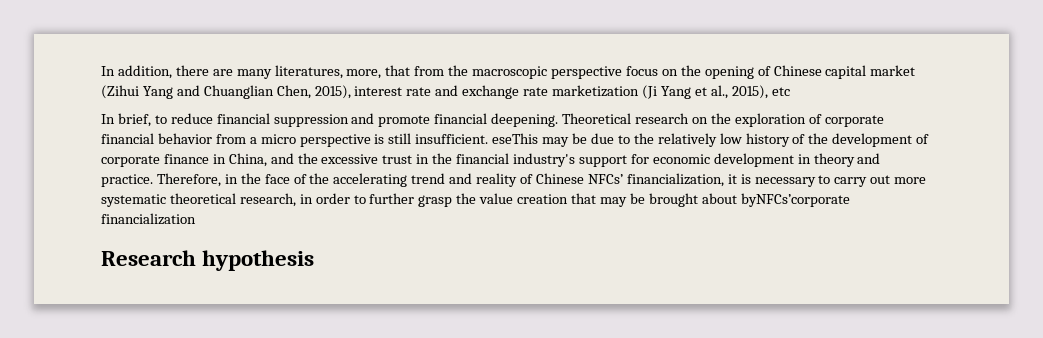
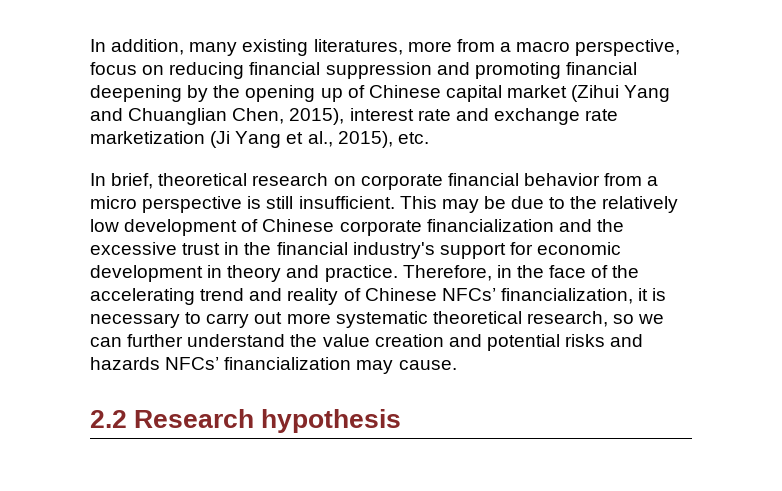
[175,65,678,79] there are many literatures, more, that from the macroscopic perspective focus on -> [189,39,681,56] [90,62,637,79] [90,85,209,102] many existing literatures, more from a macro perspective, focus on reducing financial suppression and promoting financial deepening by
(754, 72) none -> [320,88,343,102] up
[771,87,790,96] etc -> [397,132,429,144] etc.
[154,113,822,127] to reduce financial suppression and promote financial deepening. Theoretical research on the exploration of -> [158,173,356,186] theoretical research on
[492,133,539,144] eseThis -> [399,196,437,209] This
[745,133,930,147] [101,153,267,167] history of the development of corporate finance in China, -> [124,219,554,236] development of Chinese corporate financialization
[299,193,850,207] [101,213,196,225] in order to further grasp the value creation that may be brought about byNFCs’corporate financialization // -> [613,314,665,324] [90,334,644,351] [90,357,457,374] [90,410,127,428] so we can further understand the value creation and potential risks and hazards NFCs’ financialization may cause. // 2.2

